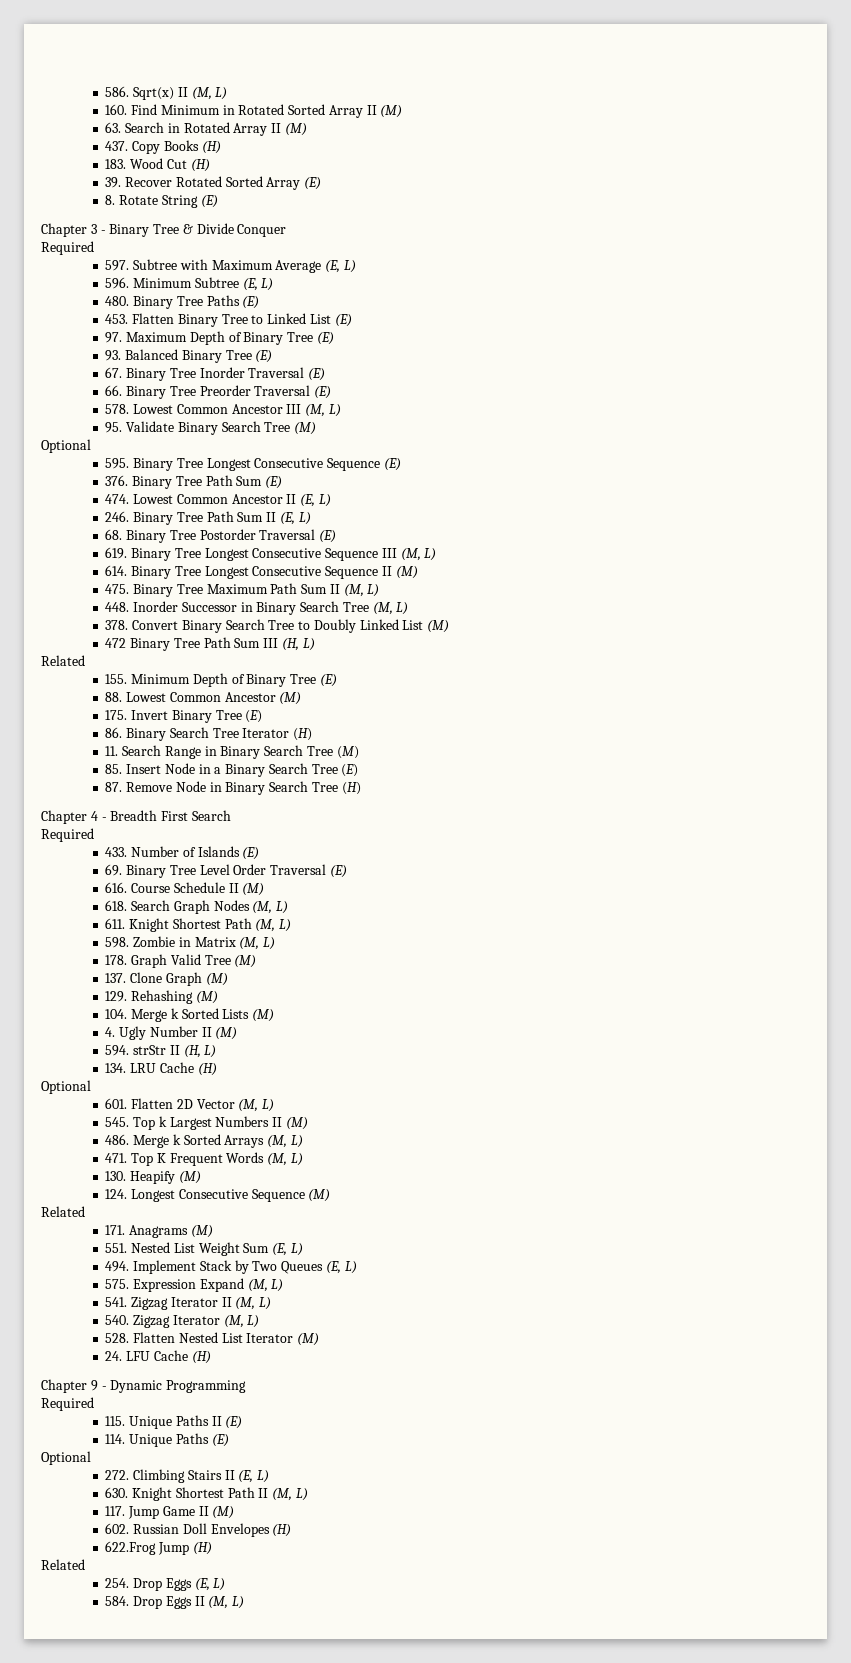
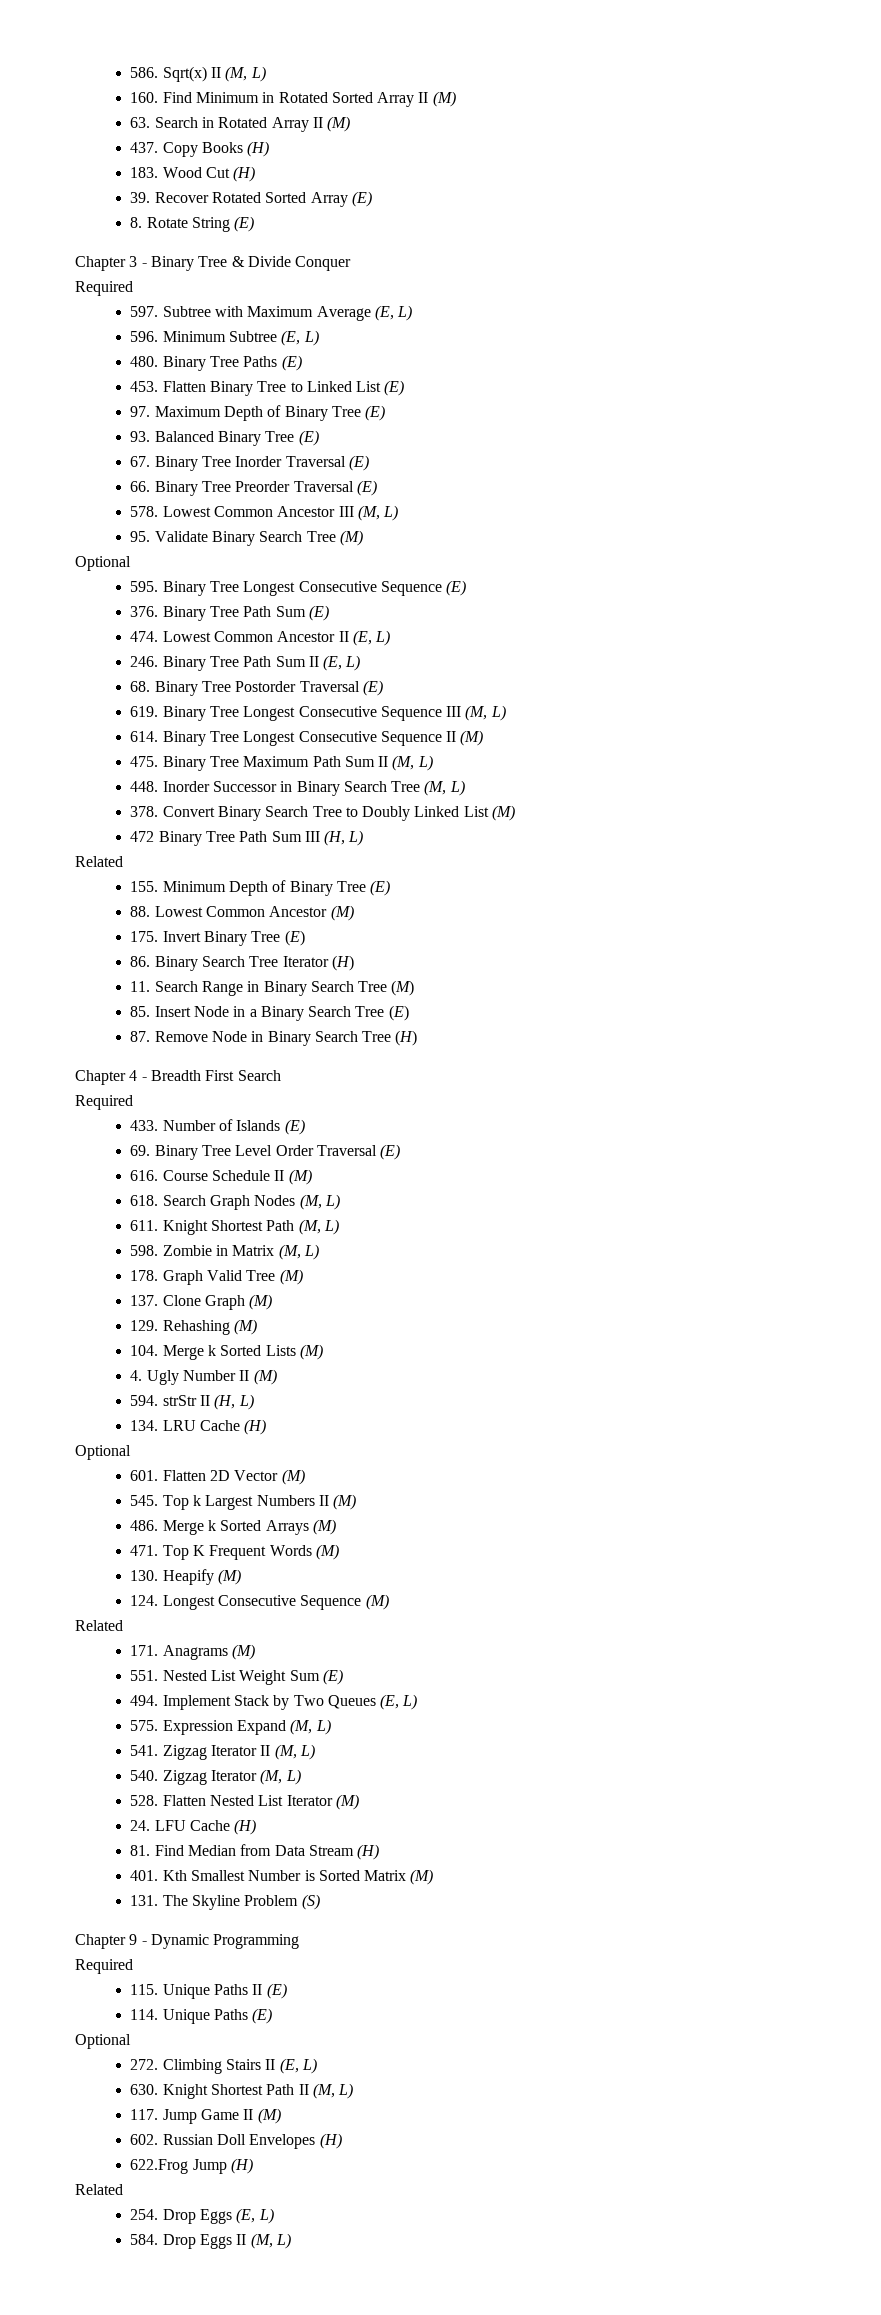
[238,1099,275,1112] (M, L) -> [281,1469,305,1485] (M)
[267,1135,303,1148] (M, L) -> [312,1519,336,1535] (M)
[267,1153,303,1166] (M, L) -> [315,1544,339,1560] (M)
[272,1243,303,1256] (E, L) -> [322,1669,343,1685] (E)
(211, 1357) none -> [130,1844,380,1860] [130,1869,434,1885] [130,1894,320,1910] // 81. Find Median from Data Stream (H) // 401. Kth Smallest Number is Sorted Matrix (M) // 131. The Skyline Problem (S)

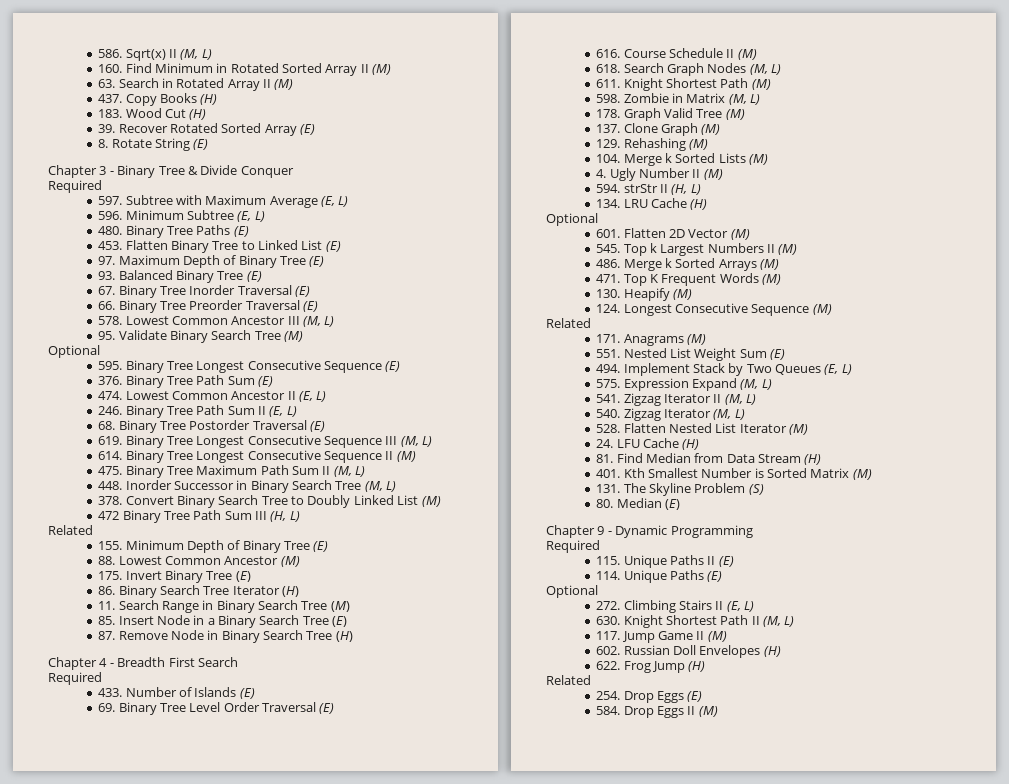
[298,1219,339,1235] (M, L) -> [751,79,771,90] (M)
(320, 1902) none -> [596,498,680,510] // 80. Median (E)
[130,2159,189,2174] 622.Frog -> [596,661,651,673] 622. Frog
[236,2208,274,2224] (E, L) -> [687,691,703,702] (E)
[250,2233,291,2249] (M, L) -> [698,706,718,717] (M)

